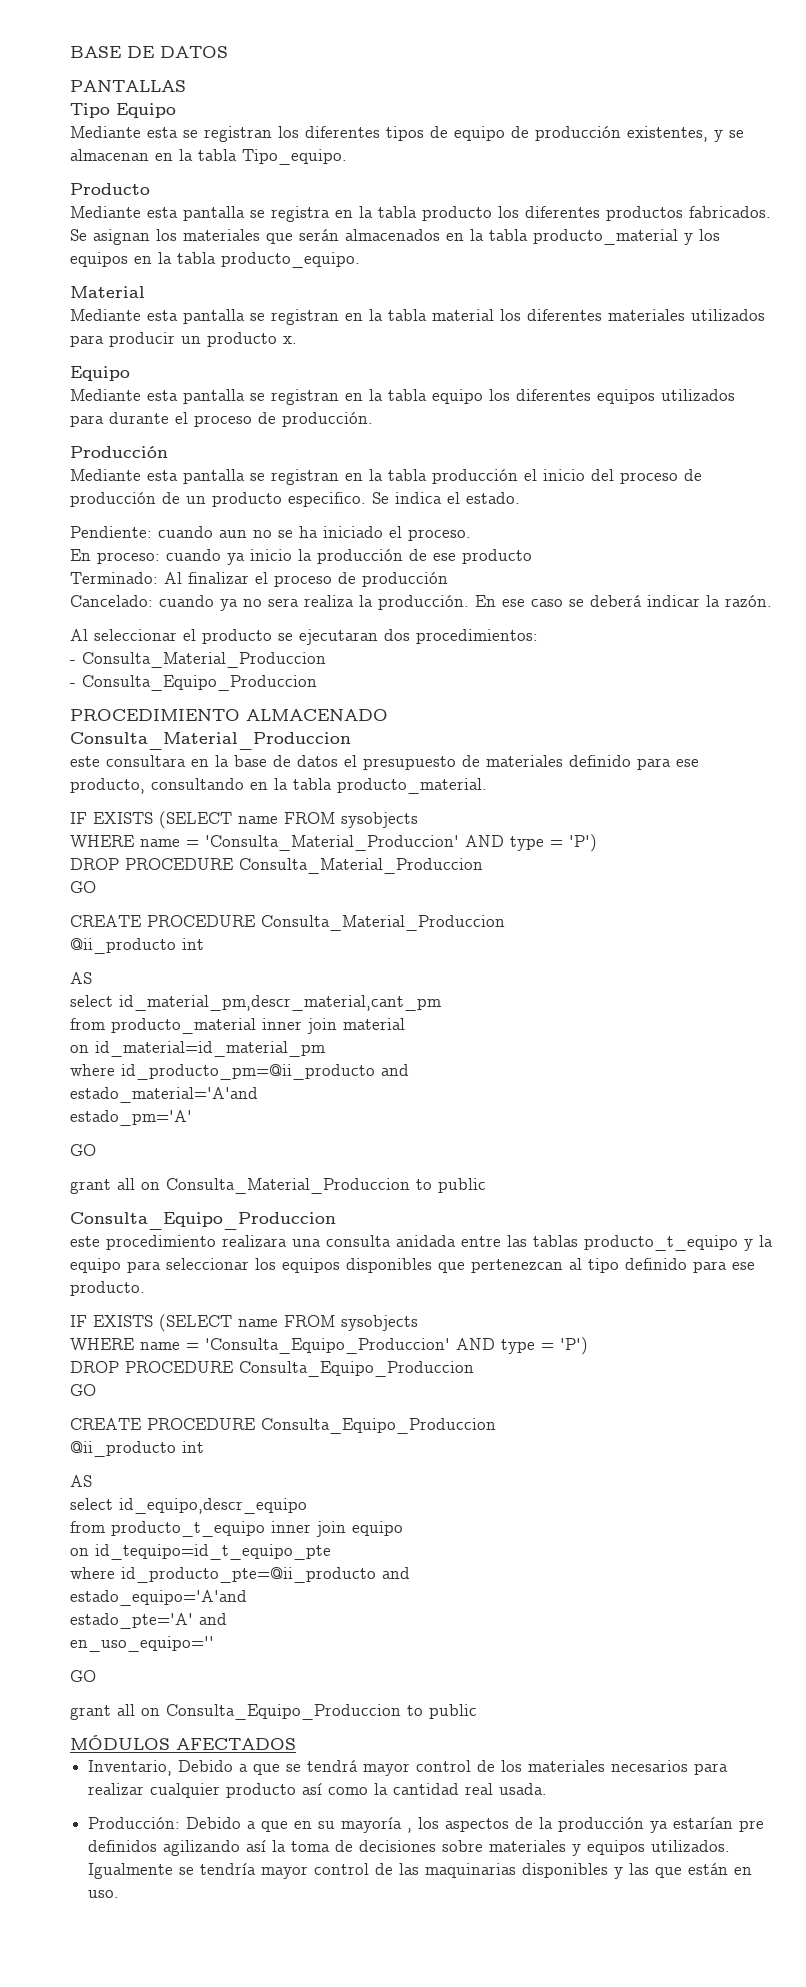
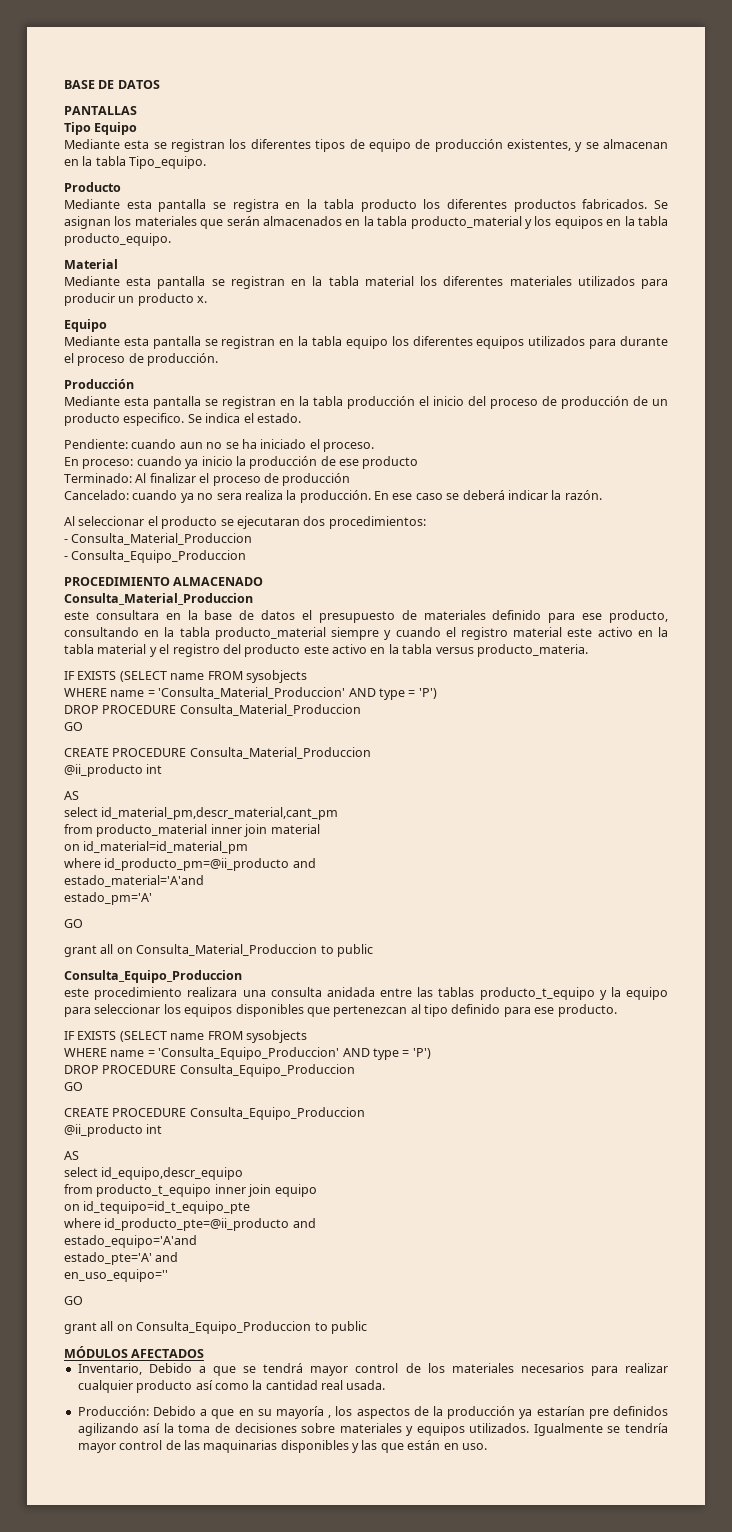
[337,778,487,794] producto_material. -> [214,627,668,640] [64,644,588,657] producto_material siempre y cuando el registro material este activo en la tabla material y el registro del producto este activo en la tabla versus producto_materia.

